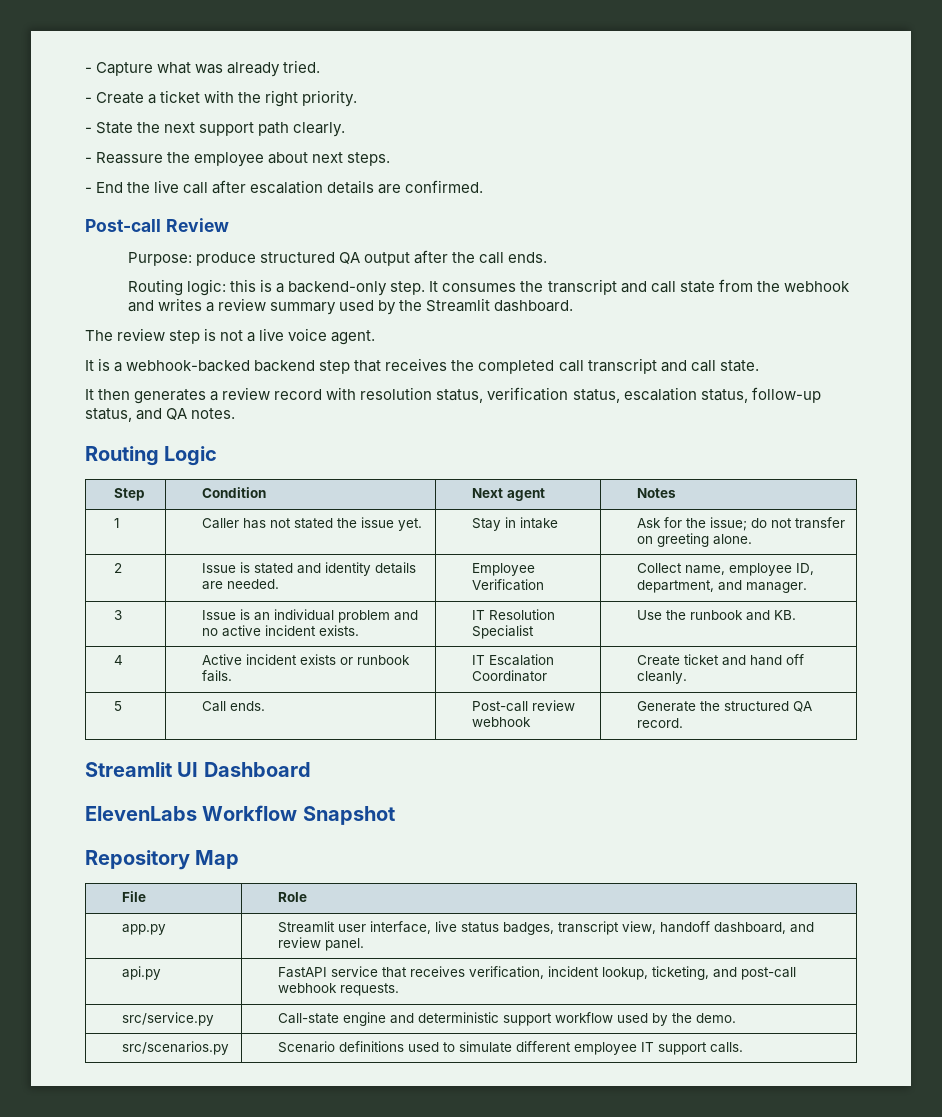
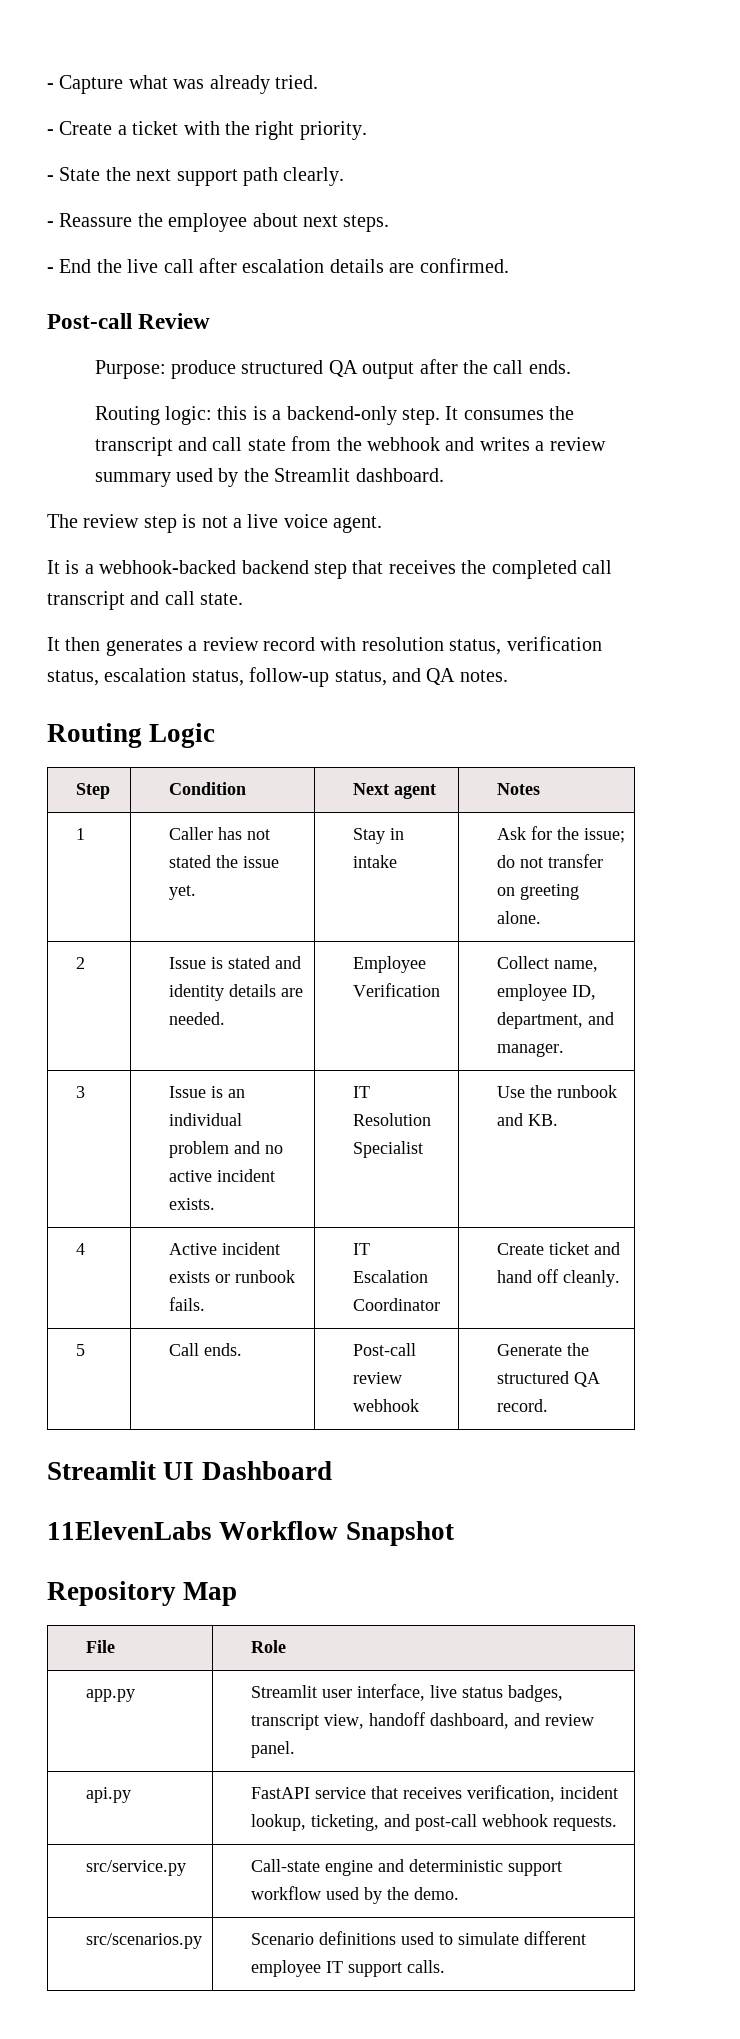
[85,806,197,821] ElevenLabs -> [47,1521,212,1540] 11ElevenLabs

